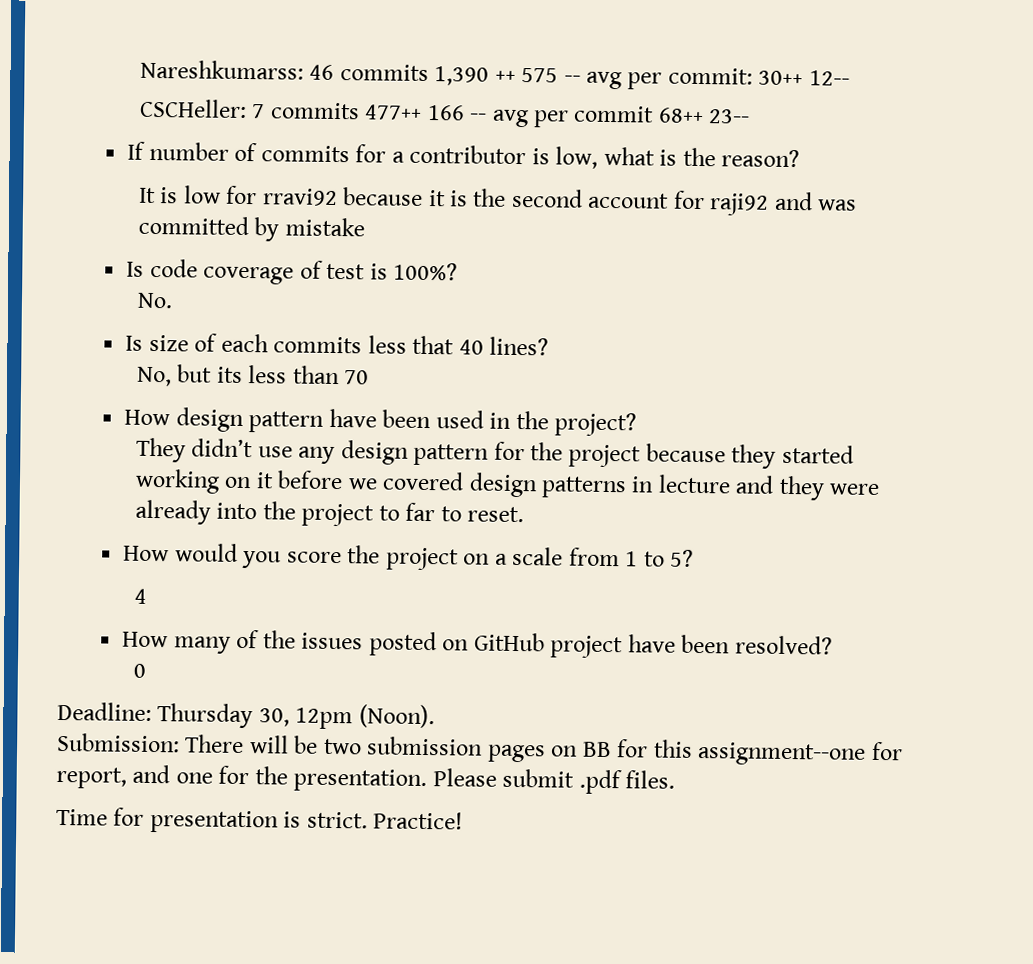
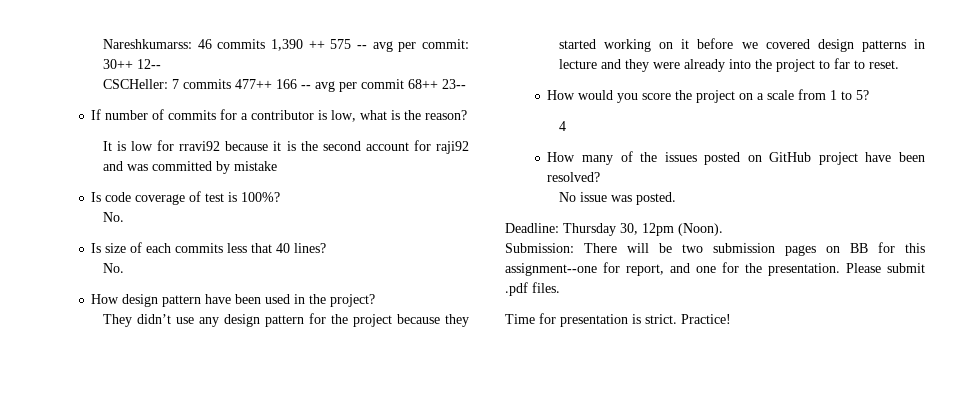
[136,364,370,387] No, but its less than 70 -> [102,263,124,273] No.
[132,663,146,678] 0 -> [558,192,676,205] No issue was posted.

